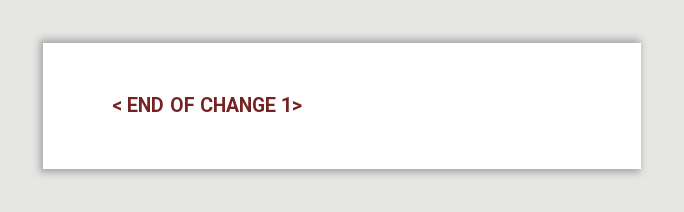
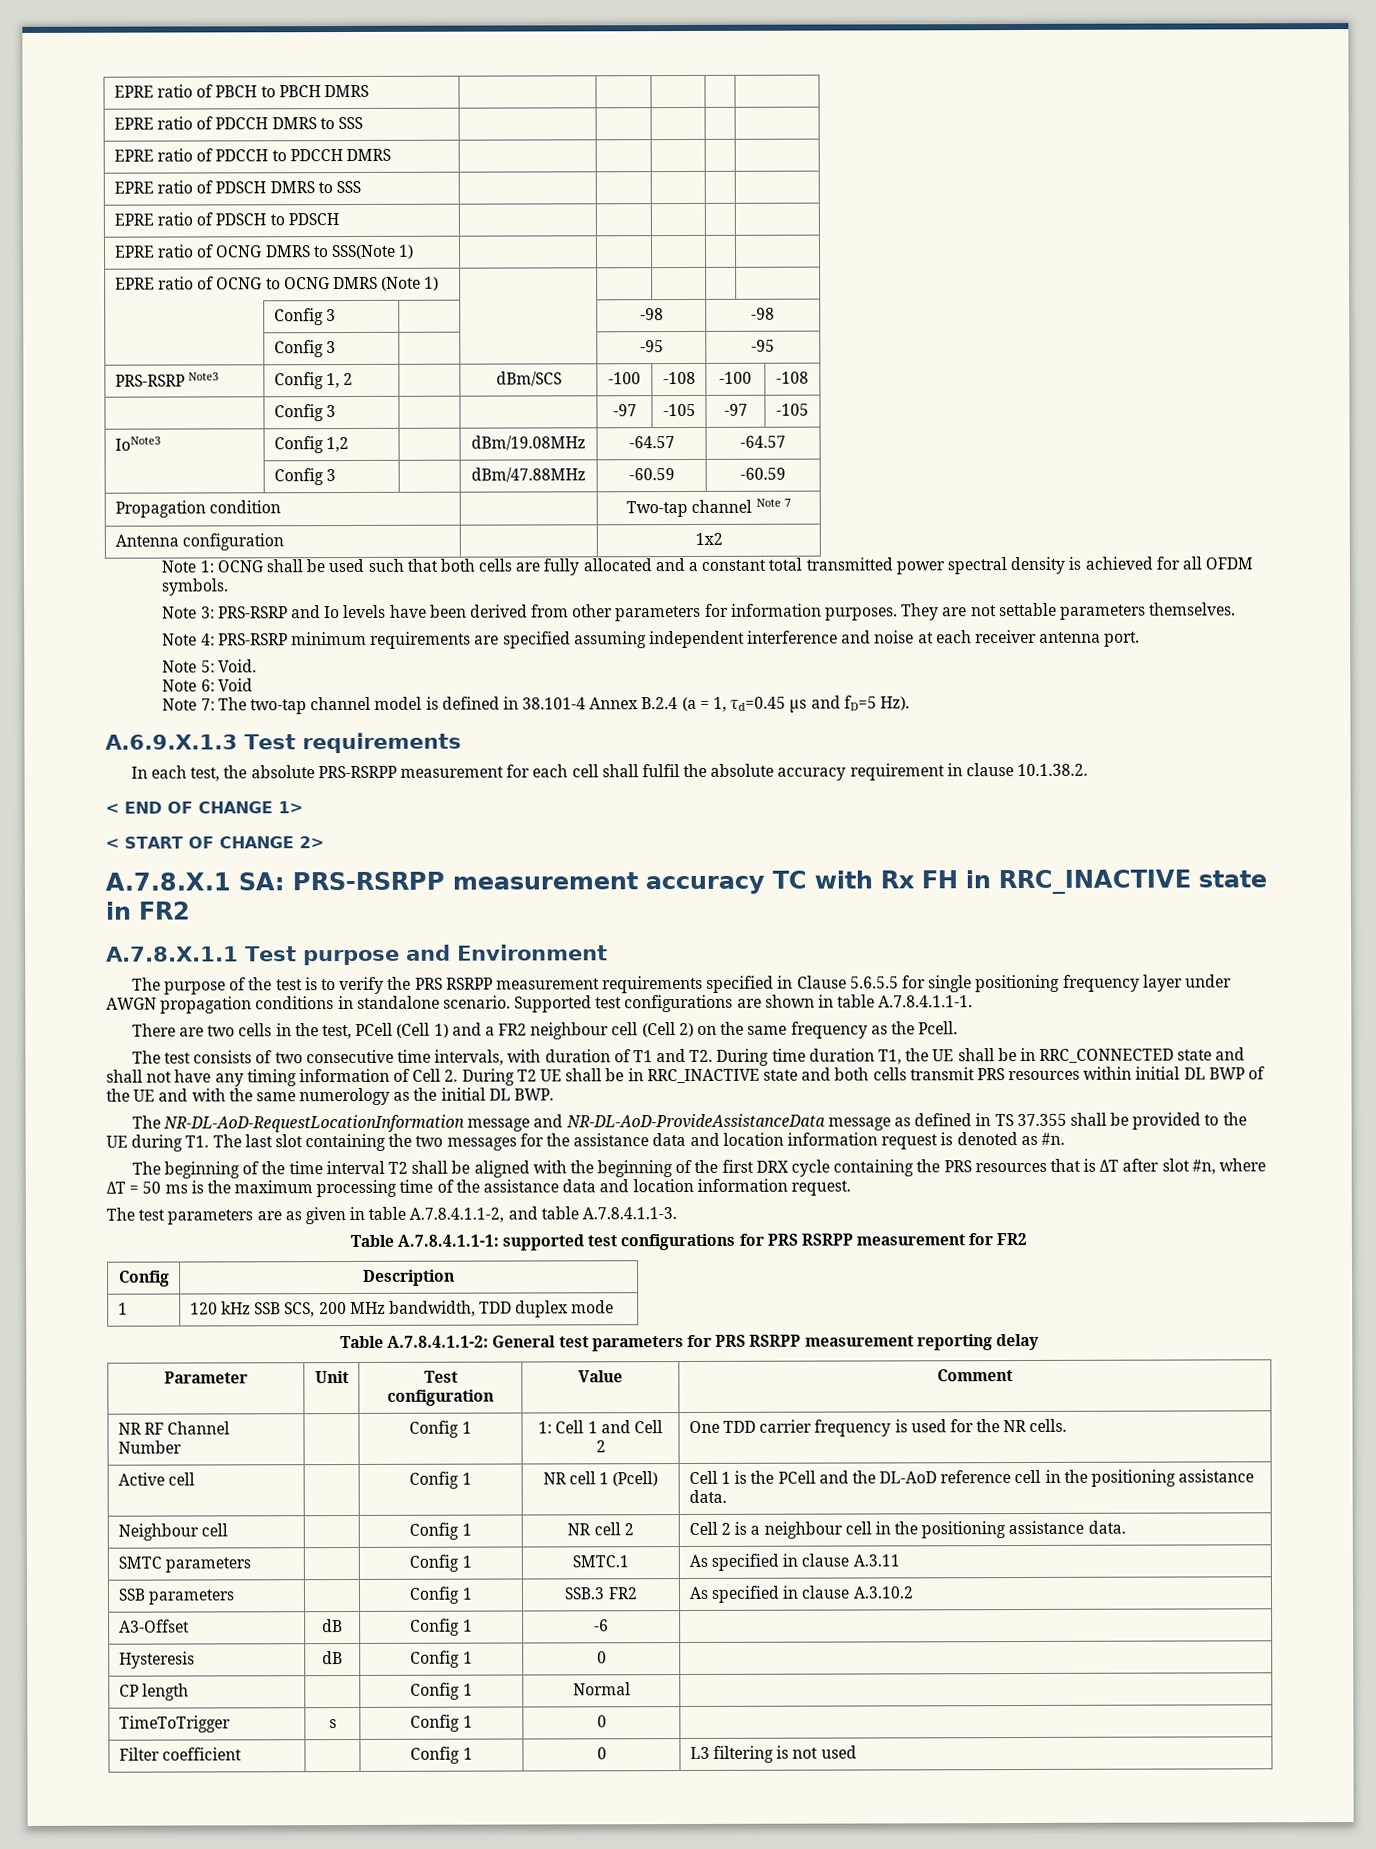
(112, 106) none -> [113,84,369,98] [113,116,363,130] [113,148,391,162] [113,180,361,194] [113,212,339,226] [113,244,415,260] [114,276,440,291] [273,308,336,326] [639,308,664,321] [751,307,775,320] [273,340,336,358] [639,340,664,353] [751,339,775,352] [114,372,219,387] [273,372,354,390] [495,371,562,387] [608,372,641,385] [662,371,696,385] [719,371,752,384] [776,371,809,384] [273,404,336,422] [612,404,637,417] [662,403,696,417] [723,403,748,416] [776,403,809,416] [114,436,161,451] [273,436,349,454] [471,435,586,451] [628,436,675,449] [740,435,786,448] [273,468,336,486] [471,467,586,483] [628,468,675,481] [740,467,786,480] [114,500,281,518] [626,498,791,518] [114,533,284,551] [694,532,723,545] [161,556,1254,576] [161,578,230,596] [162,602,1237,622] [162,629,1141,649] [162,659,257,673] [162,678,253,692] [162,695,910,715] [105,732,462,754] [130,763,1089,782] EPRE ratio of PBCH to PBCH DMRS | | | | | // EPRE ratio of PDCCH DMRS to SSS | | | | | // EPRE ratio of PDCCH to PDCCH DMRS | | | | | // EPRE ratio of PDSCH DMRS to SSS | | | | | // EPRE ratio of PDSCH to PDSCH | | | | | // EPRE ratio of OCNG DMRS to SSS(Note 1) | | | | | // EPRE ratio of OCNG to OCNG DMRS (Note 1) | | | | | // | Config 3 | | | -98 | -98 // | Config 3 | | | -95 | -95 // PRS-RSRP Note3 | Config 1, 2 | | dBm/SCS | -100 | -108 | -100 | -108 // | Config 3 | | | -97 | -105 | -97 | -105 // IoNote3 | Config 1,2 | | dBm/19.08MHz | -64.57 | -64.57 // | Config 3 | | dBm/47.88MHz | -60.59 | -60.59 // Propagation condition | | Two-tap channel Note 7 // Antenna configuration | | 1x2 // Note 1: OCNG shall be used such that both cells are fully allocated and a constant total transmitted power spectral density is achieved for all OFDM symbols. // Note 3: PRS-RSRP and Io levels have been derived from other parameters for information purposes. They are not settable parameters themselves. // Note 4: PRS-RSRP minimum requirements are specified assuming independent interference and noise at each receiver antenna port. // Note 5: Void. // Note 6: Void // Note 7: The two-tap channel model is defined in 38.101-4 Annex B.2.4 (a = 1, τd=0.45 µs and fD=5 Hz). // A.6.9.X.1.3 Test requirements // In each test, the absolute PRS-RSRPP measurement for each cell shall fulfil the absolute accuracy requirement in clause 10.1.38.2. //
(303, 104) none -> [105,836,324,849] [105,869,1267,895] [105,901,190,920] [106,944,608,966] [131,974,1232,995] [106,994,974,1014] [131,1021,959,1040] [131,1047,1246,1066] [106,1066,1265,1087] [106,1087,555,1106] [131,1112,1247,1133] [106,1132,1065,1152] [131,1158,1267,1179] [106,1178,851,1198] [106,1206,678,1225] [349,1232,1028,1251] [118,1270,170,1287] [363,1269,455,1286] [117,1302,128,1315] [189,1300,615,1318] [340,1333,1039,1352] [164,1371,248,1384] [314,1371,349,1384] [423,1370,458,1383] [387,1389,494,1406] [578,1370,623,1383] [937,1369,1013,1382] [117,1421,231,1435] [117,1440,182,1454] [409,1420,472,1438] [538,1420,663,1434] [595,1440,606,1453] [688,1418,1068,1437] [117,1472,195,1486] [409,1471,472,1489] [542,1471,659,1487] [688,1469,1255,1487] [688,1489,727,1504] [117,1523,228,1541] [409,1522,472,1540] [567,1522,634,1536] [688,1520,1126,1539] [117,1556,251,1573] [409,1554,472,1572] [572,1555,629,1568] [688,1553,900,1571] [117,1588,235,1605] [409,1586,473,1604] [564,1587,638,1600] [688,1585,914,1603] [118,1619,190,1633] [322,1619,343,1633] [410,1618,473,1636] [594,1619,609,1632] [118,1651,195,1669] [322,1651,343,1665] [410,1650,473,1668] [596,1651,607,1664] [118,1683,189,1701] [410,1682,473,1700] [572,1682,631,1696] [118,1715,231,1733] [328,1719,337,1729] [410,1714,473,1732] [596,1715,607,1728] [118,1747,242,1761] [410,1746,473,1764] [596,1747,607,1760] [689,1745,857,1763] // < START OF CHANGE 2> // A.7.8.X.1 SA: PRS-RSRPP measurement accuracy TC with Rx FH in RRC_INACTIVE state in FR2 // A.7.8.X.1.1 Test purpose and Environment // The purpose of the test is to verify the PRS RSRPP measurement requirements specified in Clause 5.6.5.5 for single positioning frequency layer under AWGN propagation conditions in standalone scenario. Supported test configurations are shown in table A.7.8.4.1.1-1. // There are two cells in the test, PCell (Cell 1) and a FR2 neighbour cell (Cell 2) on the same frequency as the Pcell. // The test consists of two consecutive time intervals, with duration of T1 and T2. During time duration T1, the UE shall be in RRC_CONNECTED state and shall not have any timing information of Cell 2. During T2 UE shall be in RRC_INACTIVE state and both cells transmit PRS resources within initial DL BWP of the UE and with the same numerology as the initial DL BWP. // The NR-DL-AoD-RequestLocationInformation message and NR-DL-AoD-ProvideAssistanceData message as defined in TS 37.355 shall be provided to the UE during T1. The last slot containing the two messages for the assistance data and location information request is denoted as #n. // The beginning of the time interval T2 shall be aligned with the beginning of the first DRX cycle containing the PRS resources that is ΔT after slot #n, where ΔT = 50 ms is the maximum processing time of the assistance data and location information request. // The test parameters are as given in table A.7.8.4.1.1-2, and table A.7.8.4.1.1-3. // Table A.7.8.4.1.1-1: supported test configurations for PRS RSRPP measurement for FR2 // Config | Description // 1 | 120 kHz SSB SCS, 200 MHz bandwidth, TDD duplex mode // Table A.7.8.4.1.1-2: General test parameters for PRS RSRPP measurement reporting delay // Parameter | Unit | Test configuration | Value | Comment // NR RF Channel Number | | Config 1 | 1: Cell 1 and Cell 2 | One TDD carrier frequency is used for the NR cells. // Active cell | | Config 1 | NR cell 1 (Pcell) | Cell 1 is the PCell and the DL-AoD reference cell in the positioning assistance data. // Neighbour cell | | Config 1 | NR cell 2 | Cell 2 is a neighbour cell in the positioning assistance data. // SMTC parameters | | Config 1 | SMTC.1 | As specified in clause A.3.11 // SSB parameters | | Config 1 | SSB.3 FR2 | As specified in clause A.3.10.2 // A3-Offset | dB | Config 1 | -6 | // Hysteresis | dB | Config 1 | 0 | // CP length | | Config 1 | Normal | // TimeToTrigger | s | Config 1 | 0 | // Filter coefficient | | Config 1 | 0 | L3 filtering is not used

